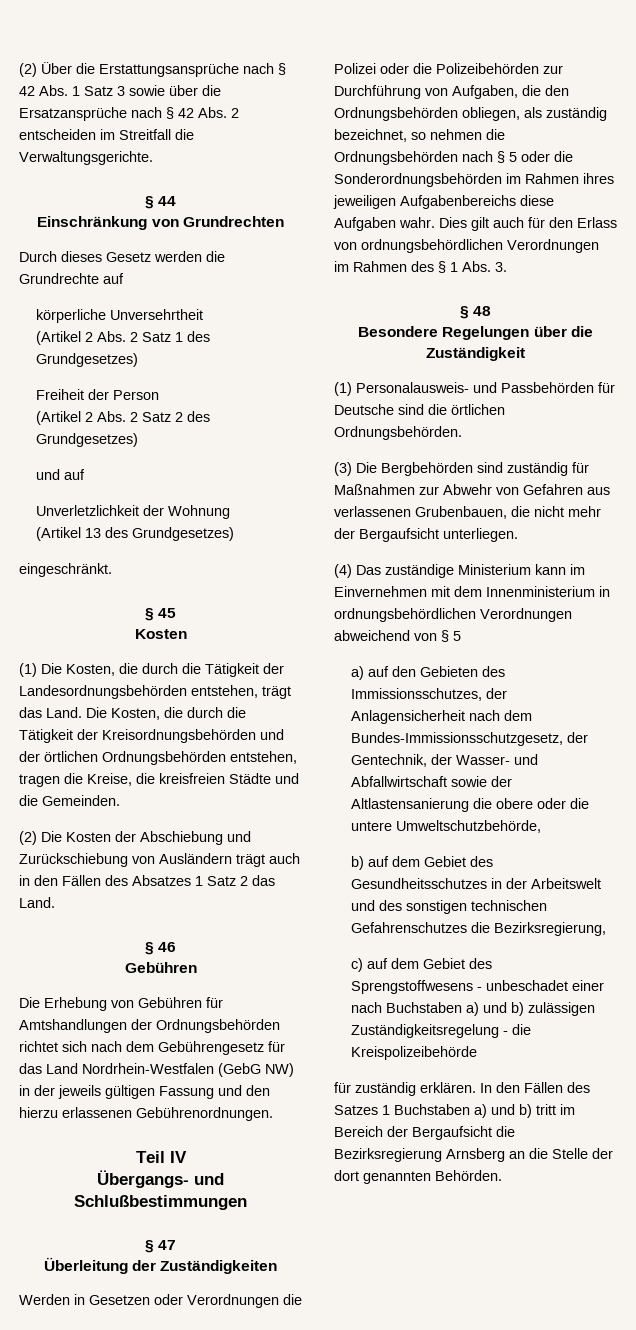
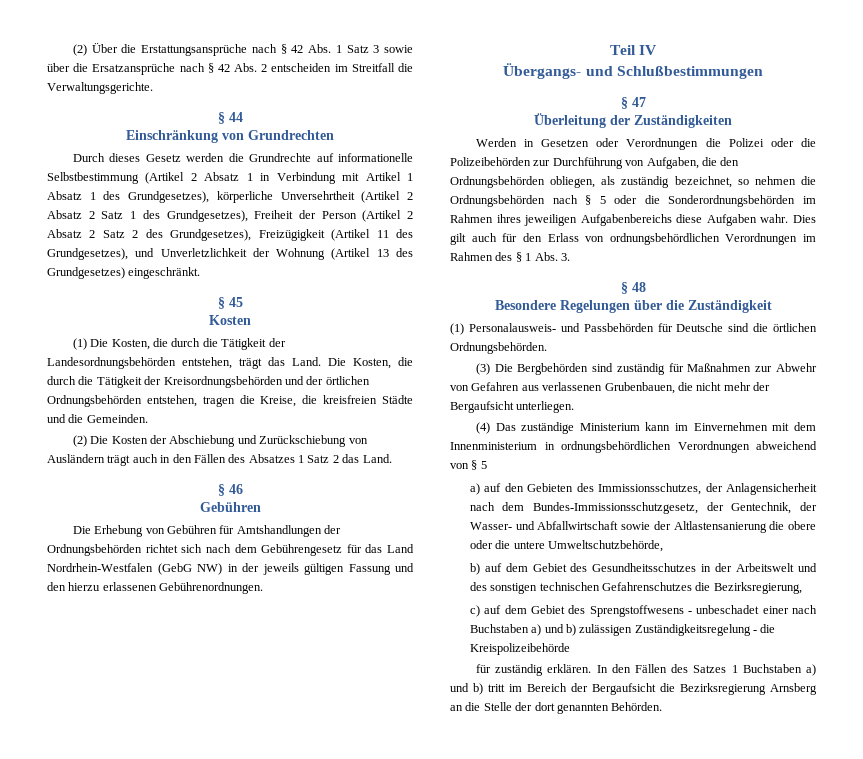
(124, 278) // -> [338,153,413,162] [47,172,414,184] [47,191,210,203] informationelle Selbstbestimmung (Artikel 2 Absatz 1 in Verbindung mit Artikel 1 Absatz 1 des Grundgesetzes),
[35,331,126,345] // (Artikel 2 Abs. -> [361,191,413,203] [47,210,82,219] (Artikel 2 Absatz
[35,353,138,367] Grundgesetzes) // -> [166,210,248,222] Grundgesetzes),
[35,411,126,425] // (Artikel 2 Abs. -> [362,210,413,222] [47,229,82,238] (Artikel 2 Absatz
[35,433,138,447] [35,469,85,480] Grundgesetzes) // und auf // -> [170,229,414,241] [47,248,155,260] Grundgesetzes), Freizügigkeit (Artikel 11 des Grundgesetzes), und
(230, 512) // -> (326, 254) none
(234, 534) // -> (125, 273) none

